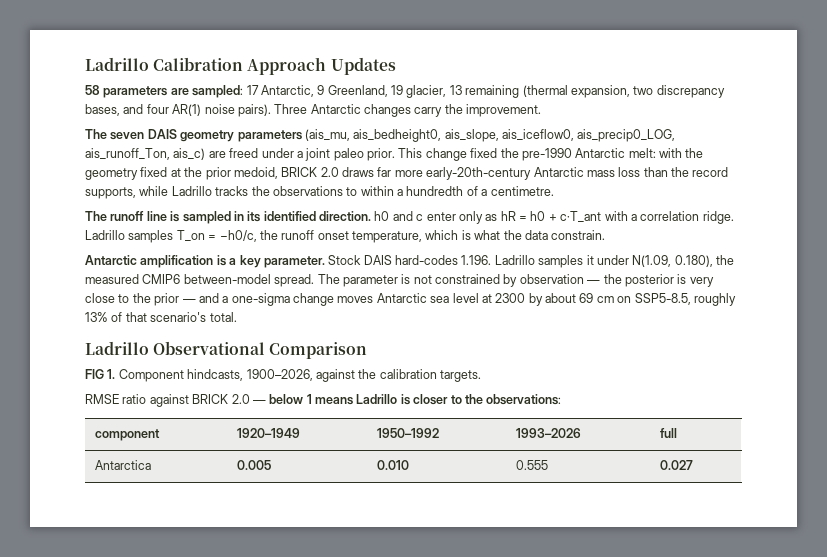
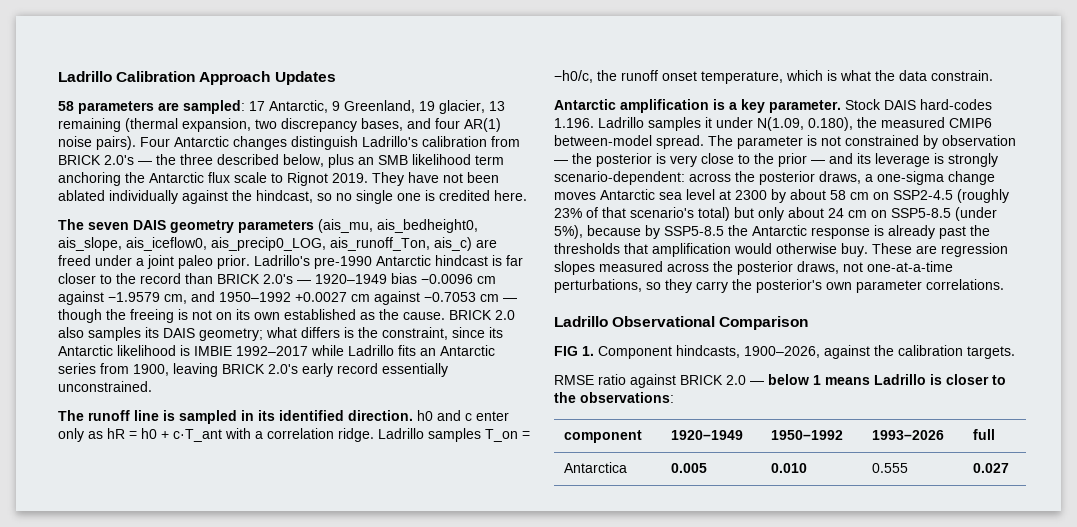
[274,104,308,114] Three -> [140,137,170,147] Four
[414,104,542,117] carry the improvement. -> [291,136,520,150] [58,154,504,168] [58,172,499,186] [58,190,527,204] distinguish Ladrillo's calibration from BRICK 2.0's — the three described below, plus an SMB likelihood term anchoring the Antarctic flux scale to Rignot 2019. They have not been ablated individually against the hindcast, so no single one is credited here.
[398,148,704,161] [85,167,729,180] [85,186,554,199] This change fixed the pre-1990 Antarctic melt: with the geometry fixed at the prior medoid, BRICK 2.0 draws far more early-20th-century Antarctic mass loss than the record supports, while Ladrillo tracks the observations to within a hundredth of a centimetre. -> [254,255,523,269] [58,273,496,284] [58,291,517,305] [58,309,515,323] [58,327,503,341] [58,345,495,356] [58,363,448,377] [58,381,152,392] Ladrillo's pre-1990 Antarctic hindcast is far closer to the record than BRICK 2.0's — 1920–1949 bias −0.0096 cm against −1.9579 cm, and 1950–1992 +0.0027 cm against −0.7053 cm — though the freeing is not on its own established as the cause. BRICK 2.0 also samples its DAIS geometry; what differs is the constraint, since its Antarctic likelihood is IMBIE 1992–2017 while Ladrillo fits an Antarctic series from 1900, leaving BRICK 2.0's early record essentially unconstrained.
(219, 298) none -> [857,153,998,167] [554,171,861,185] its leverage is strongly scenario-dependent: across the posterior draws,
[579,293,736,306] [85,312,237,322] 69 cm on SSP5-8.5, roughly 13% of that scenario's total. -> [830,189,1009,203] [554,207,997,221] [554,225,990,239] [554,243,1008,257] [554,261,953,275] [554,279,1004,293] 58 cm on SSP2-4.5 (roughly 23% of that scenario's total) but only about 24 cm on SSP5-8.5 (under 5%), because by SSP5-8.5 the Antarctic response is already past the thresholds that amplification would otherwise buy. These are regression slopes measured across the posterior draws, not one-at-a-time perturbations, so they carry the posterior's own parameter correlations.

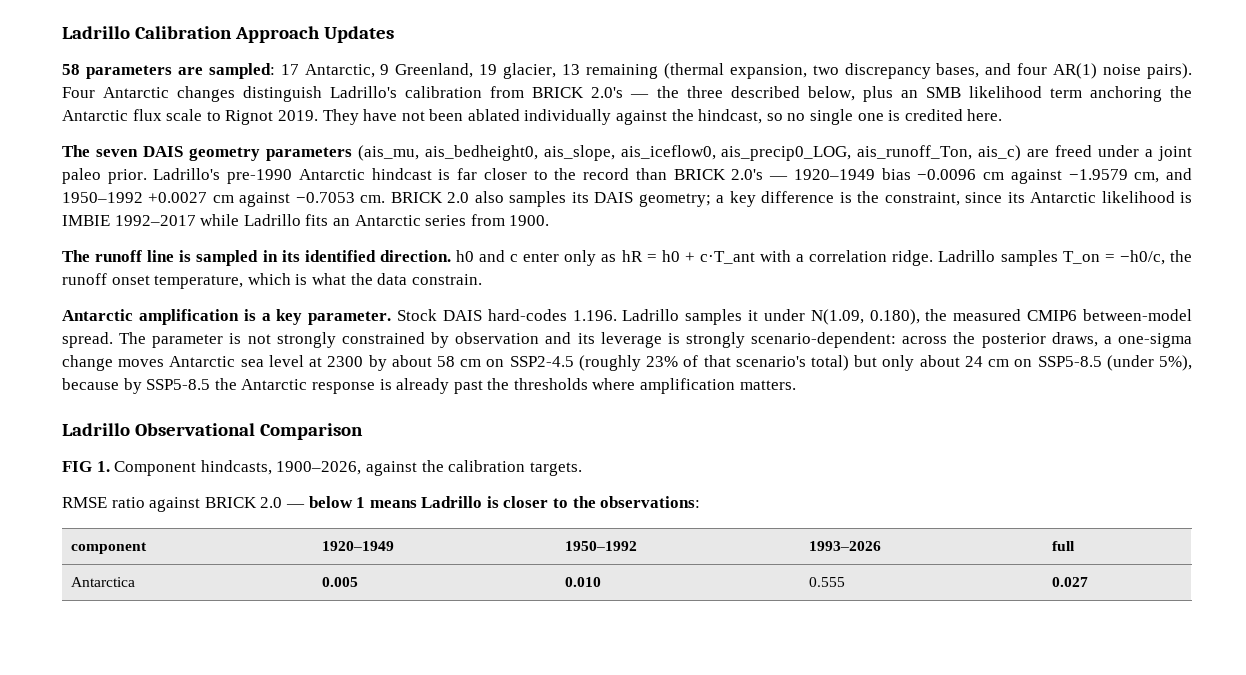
[480,294,517,302] [58,309,445,323] cm — though the freeing is not on its own established as the cause. -> [360,195,386,203] cm.
[266,327,340,338] what differs -> [716,191,835,207] a key difference
[133,363,448,377] [58,381,152,392] 1900, leaving BRICK 2.0's early record essentially unconstrained. -> [509,215,550,226] 1900.
(841, 141) none -> [276,332,336,348] strongly
[554,153,825,167] — the posterior is very close to the prior — -> (540, 338) none
[624,243,1008,257] [554,261,953,275] [554,279,1004,293] that amplification would otherwise buy. These are regression slopes measured across the posterior draws, not one-at-a-time perturbations, so they carry the posterior's own parameter correlations. -> [592,378,796,394] where amplification matters.

